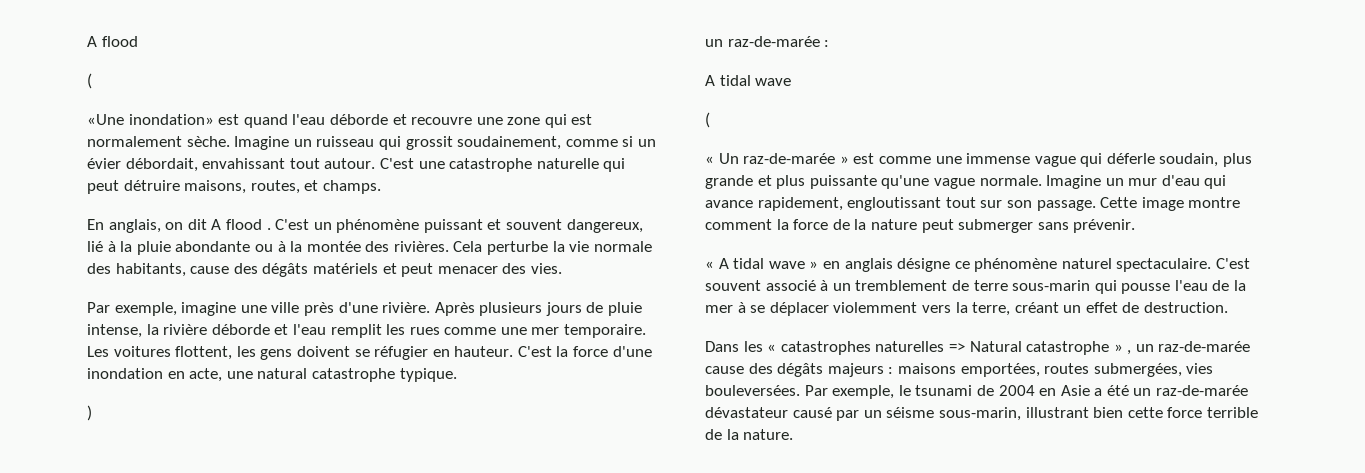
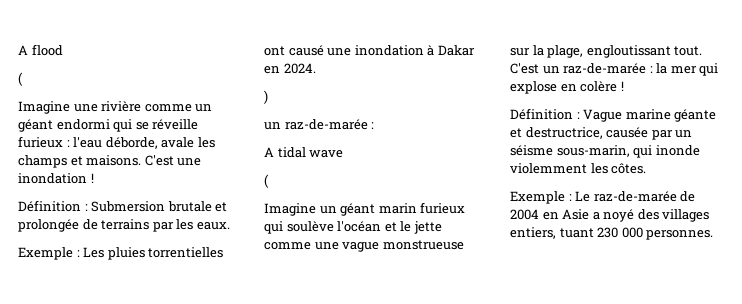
[87,114,593,128] [87,136,656,150] [87,158,626,172] [87,180,381,194] [87,219,643,233] [87,241,652,255] [87,263,562,277] [87,302,643,316] [87,324,647,338] [87,346,652,360] [87,368,457,382] «Une inondation» est quand l'eau déborde et recouvre une zone qui est normalement sèche. Imagine un ruisseau qui grossit soudainement, comme si un évier débordait, envahissant tout autour. C'est une catastrophe naturelle qui peut détruire maisons, routes, et champs. // En anglais, on dit A flood . C'est un phénomène puissant et souvent dangereux, lié à la pluie abondante ou à la montée des rivières. Cela perturbe la vie normale des habitants, cause des dégâts matériels et peut menacer des vies. // Par exemple, imagine une ville près d'une rivière. Après plusieurs jours de pluie intense, la rivière déborde et l'eau remplit les rues comme une mer temporaire. Les voitures flottent, les gens doivent se réfugier en hauteur. C'est la force d'une inondation en acte, une natural catastrophe typique. -> [18,101,213,114] [18,119,199,132] [18,136,215,149] [18,155,202,168] [18,173,94,184] [18,200,228,212] [18,219,230,232] [18,247,224,260] [264,45,475,56] [264,63,316,74] Imagine une rivière comme un géant endormi qui se réveille furieux : l'eau déborde, avale les champs et maisons. C'est une inondation ! // Définition : Submersion brutale et prolongée de terrains par les eaux. // Exemple : Les pluies torrentielles ont causé une inondation à Dakar en 2024.
[705,153,1253,167] [705,175,1227,189] [705,197,1241,211] [705,219,1136,233] [705,258,1251,272] [705,280,1247,294] [705,302,1229,316] [705,341,1251,355] [705,363,1214,377] [705,385,973,399] « Un raz-de-marée » est comme une immense vague qui déferle soudain, plus grande et plus puissante qu'une vague normale. Imagine un mur d'eau qui avance rapidement, engloutissant tout sur son passage. Cette image montre comment la force de la nature peut submerger sans prévenir. // « A tidal wave » en anglais désigne ce phénomène naturel spectaculaire. C'est souvent associé à un tremblement de terre sous-marin qui pousse l'eau de la mer à se déplacer violemment vers la terre, créant un effet de destruction. // Dans les « catastrophes naturelles => Natural catastrophe » , un raz-de-marée cause des dégâts majeurs : maisons emportées, routes submergées, vies bouleversées. Par exemple, le tsunami -> [264,202,466,216] [264,221,442,234] [264,240,464,252] [510,45,703,58] [510,63,719,76] [510,81,624,94] [510,108,717,122] [510,127,693,140] [510,145,700,158] [510,163,647,174] [510,191,677,204] Imagine un géant marin furieux qui soulève l'océan et le jette comme une vague monstrueuse sur la plage, engloutissant tout. C'est un raz-de-marée : la mer qui explose en colère ! // Définition : Vague marine géante et destructrice, causée par un séisme sous-marin, qui inonde violemment les côtes. // Exemple : Le raz-de-marée
[1106,385,1249,396] [705,407,1258,421] [705,429,794,440] été un raz-de-marée dévastateur causé par un séisme sous-marin, illustrant bien cette force terrible de la nature. -> [603,209,710,222] [510,227,714,240] noyé des villages entiers, tuant 230 000 personnes.

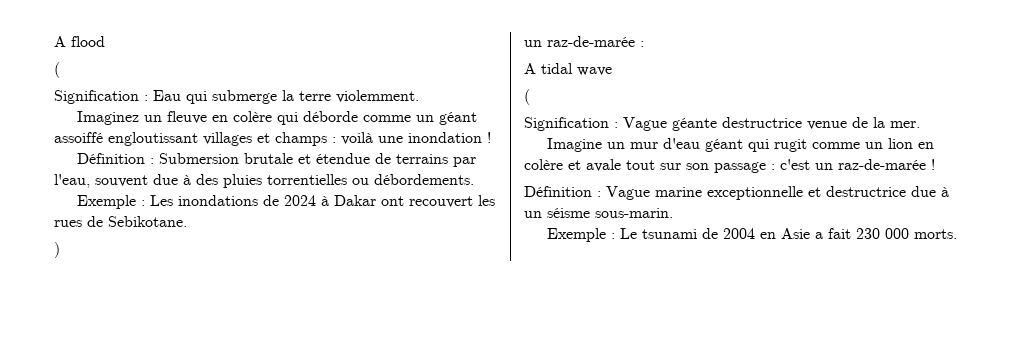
[18,101,213,114] [18,119,199,132] [18,136,215,149] [18,155,174,168] Imagine une rivière comme un géant endormi qui se réveille furieux : l'eau déborde, avale les champs et maisons. C'est -> [54,90,419,104] [76,111,477,125] [54,132,373,146] Signification : Eau qui submerge la terre violemment. // Imaginez un fleuve en colère qui déborde comme un géant assoiffé engloutissant villages et champs : voilà
[18,219,79,232] prolongée -> [315,153,370,164] étendue
[176,219,230,230] [18,247,224,260] [264,45,475,56] [264,63,316,74] les eaux. // Exemple : Les pluies torrentielles ont causé une inondation à Dakar en 2024. -> [54,174,474,188] [76,195,495,209] [54,216,187,227] l'eau, souvent due à des pluies torrentielles ou débordements. // Exemple : Les inondations de 2024 à Dakar ont recouvert les rues de Sebikotane.
[264,202,466,216] [264,221,442,234] [264,240,464,252] [510,45,703,58] [510,63,719,76] [510,81,618,94] Imagine un géant marin furieux qui soulève l'océan et le jette comme une vague monstrueuse sur la plage, engloutissant tout. C'est un raz-de-marée : la mer qui explose en colère -> [524,117,920,131] [546,138,934,152] [524,159,926,173] Signification : Vague géante destructrice venue de la mer. // Imagine un mur d'eau géant qui rugit comme un lion en colère et avale tout sur son passage : c'est un raz-de-marée
[674,109,717,122] [510,127,693,140] [510,145,700,158] [510,163,647,174] géante et destructrice, causée par un séisme sous-marin, qui inonde violemment les côtes. -> [707,186,949,200] [524,208,673,218] exceptionnelle et destructrice due à un séisme sous-marin.
[593,191,677,202] raz-de-marée -> [641,229,697,239] tsunami
[603,209,710,222] [510,227,594,239] noyé des villages entiers, tuant -> [827,228,851,239] fait
[646,230,714,240] personnes. -> [913,229,957,239] morts.

